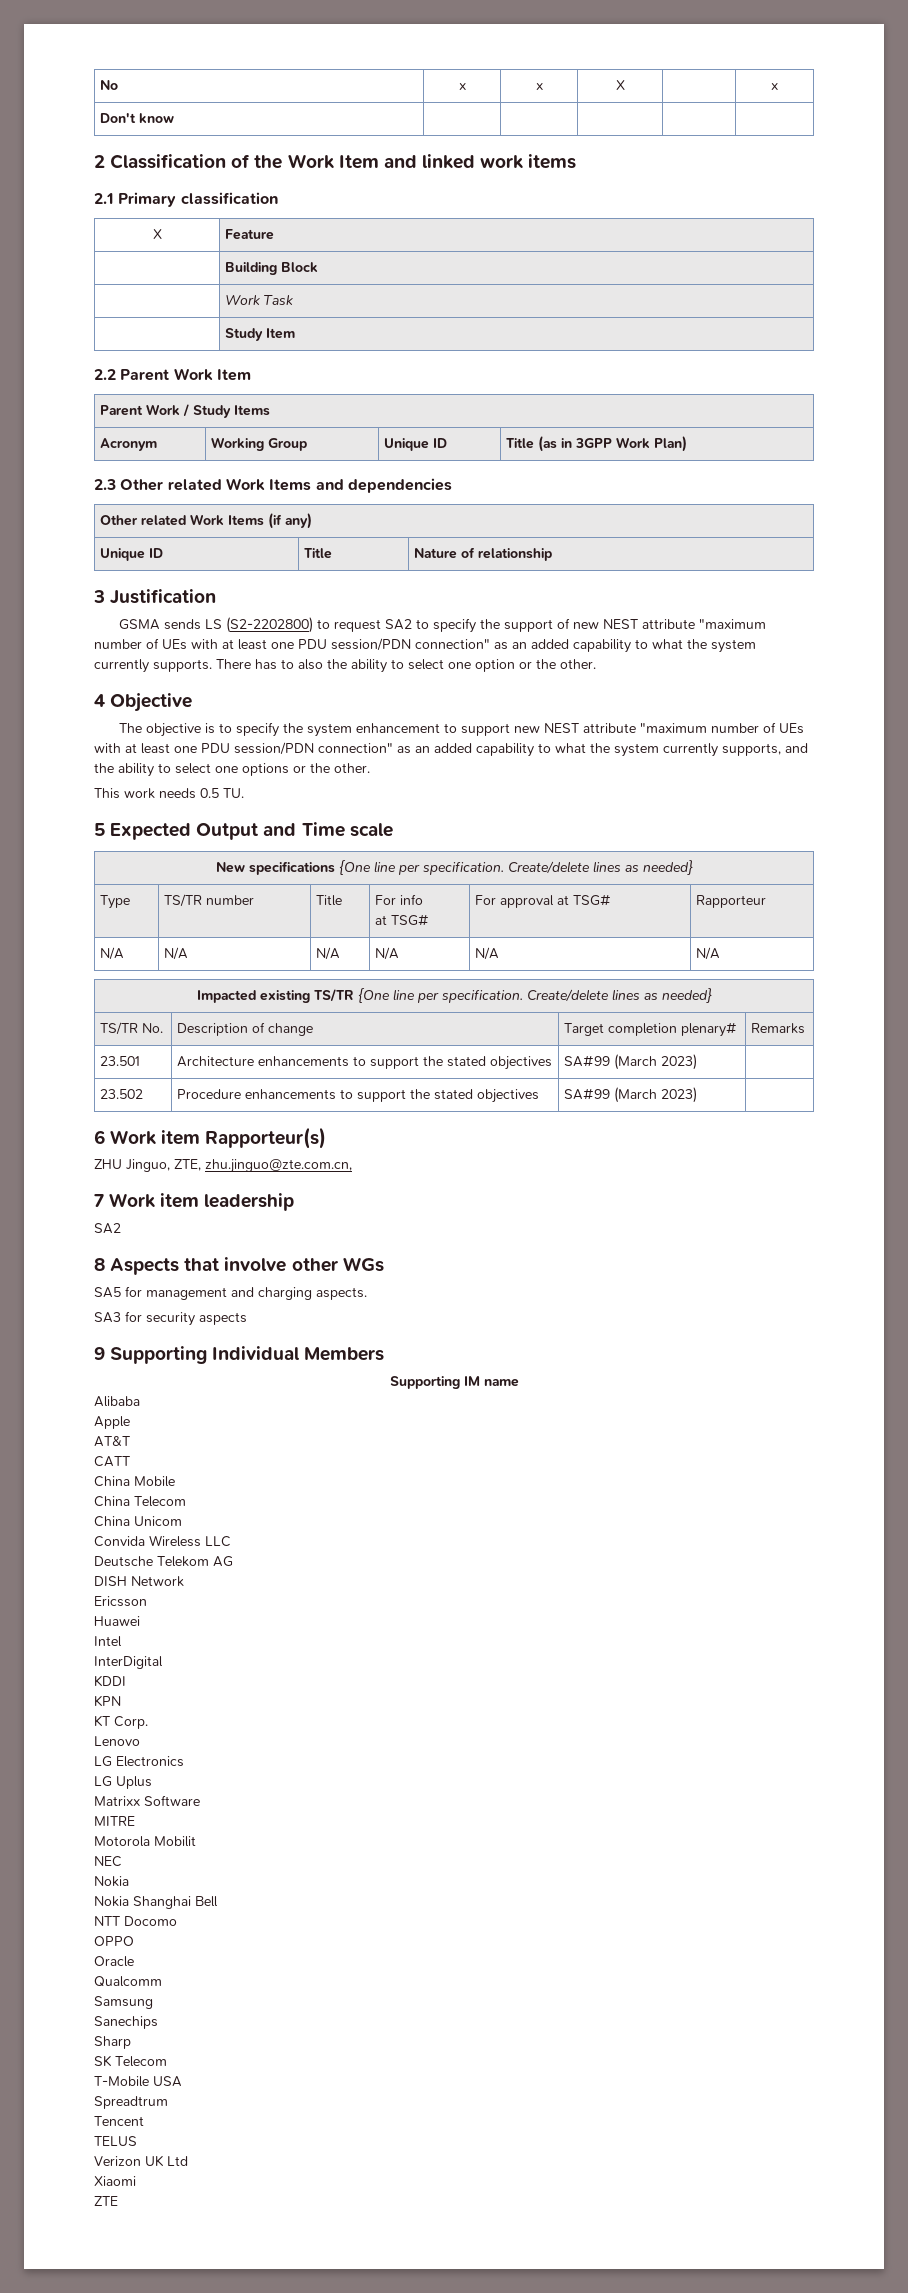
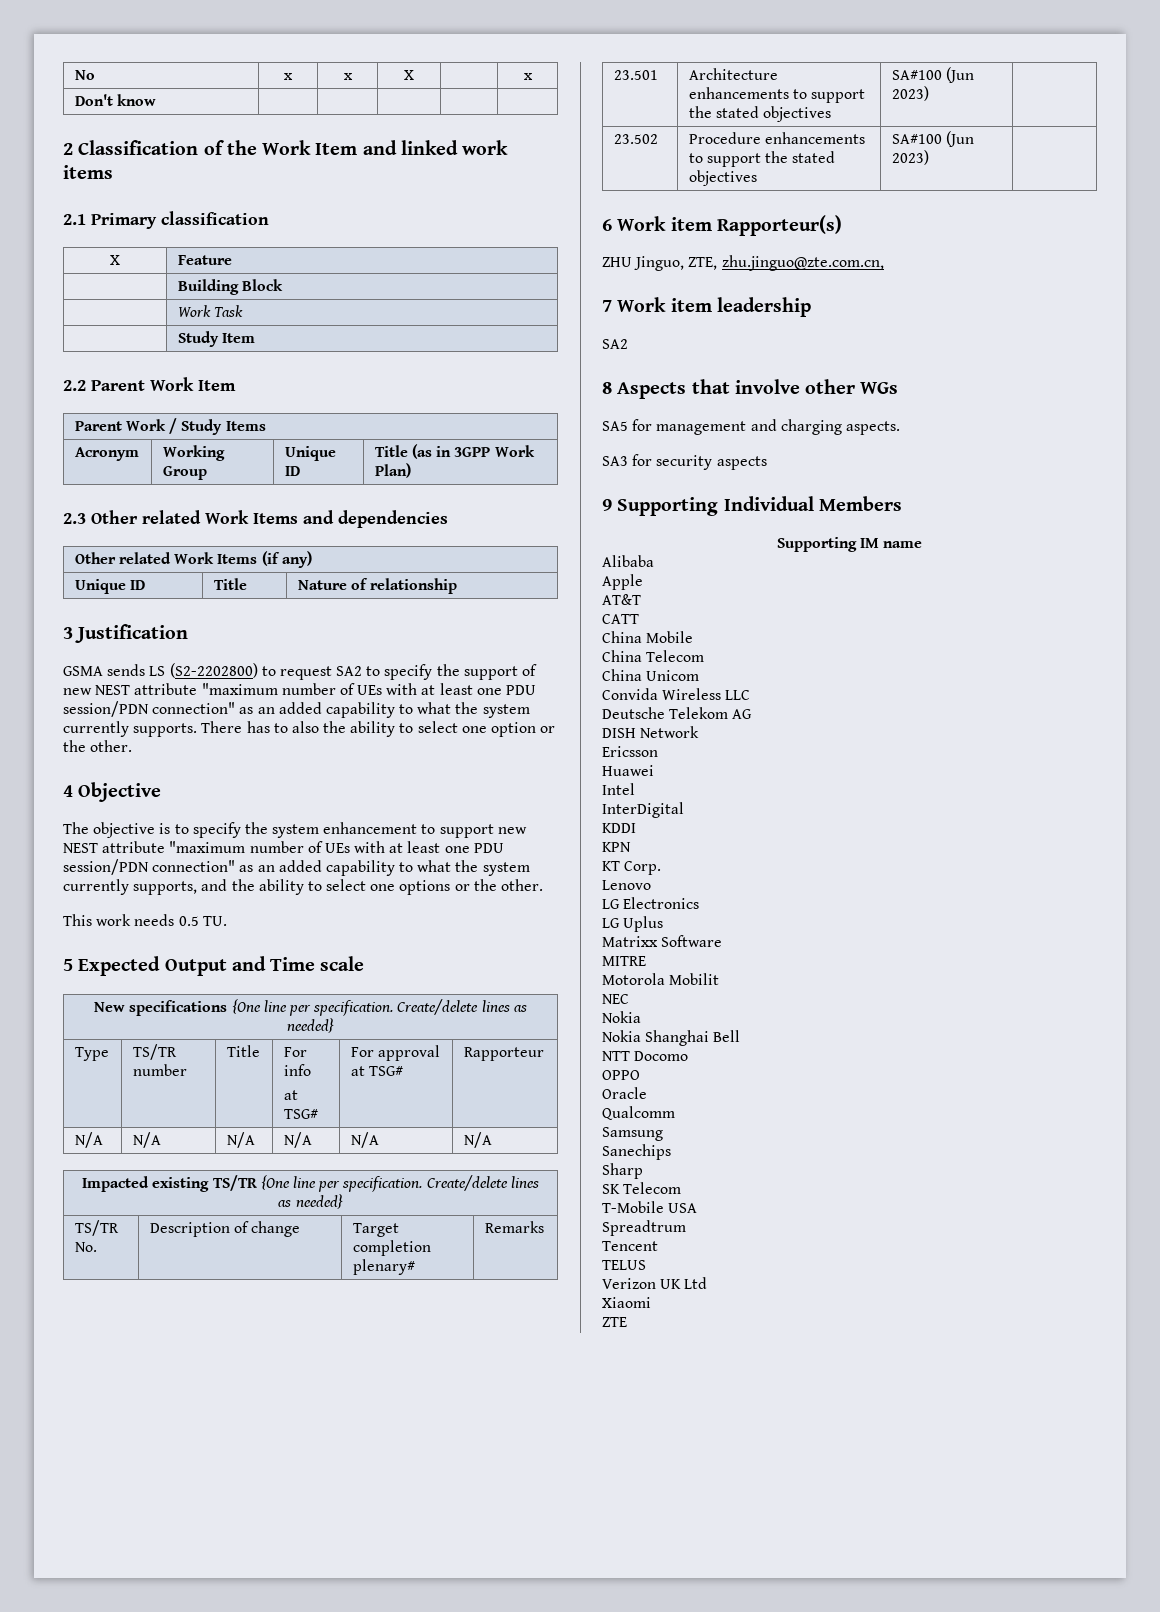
[564,1054,658,1070] SA#99 (March -> [891,67,975,83] SA#100 (Jun
[564,1087,658,1103] SA#99 (March -> [891,131,975,147] SA#100 (Jun

